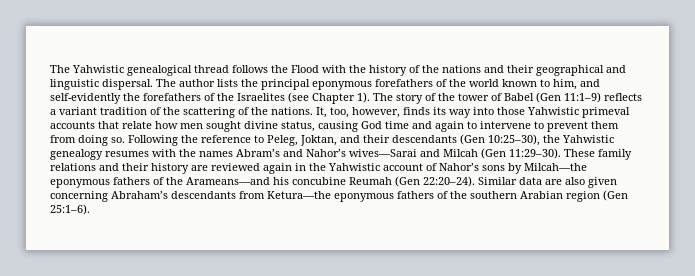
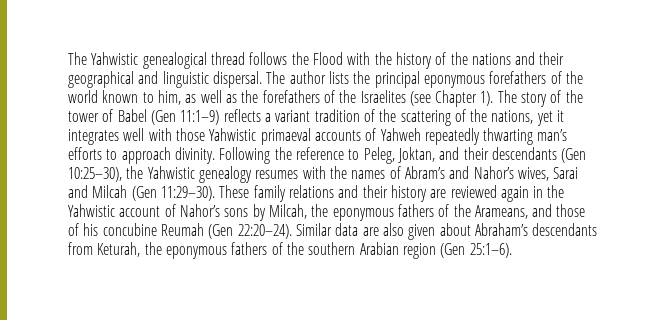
[580,79,600,87] [50,93,121,104] and self-evidently -> [185,90,237,103] as well as
[271,107,630,118] [50,121,619,132] [50,135,125,146] nations. It, too, however, finds its way into those Yahwistic primeval accounts that relate how men sought divine status, causing God time and again to intervene to prevent them from doing so. -> [491,110,565,126] [68,128,568,145] [68,147,215,164] nations, yet it integrates well with those Yahwistic primaeval accounts of Yahweh repeatedly thwarting man’s efforts to approach divinity.
(233, 154) none -> [389,166,401,179] of
[349,149,417,157] wives—Sarai -> [517,167,579,181] wives, Sarai
[524,163,587,171] [50,177,270,188] Milcah—the eponymous fathers of the Arameans—and -> [268,204,586,221] [68,223,79,236] Milcah, the eponymous fathers of the Arameans, and those of
[50,191,108,202] concerning -> [439,223,471,236] about
[267,191,331,199] Ketura—the -> [97,242,162,257] Keturah, the

